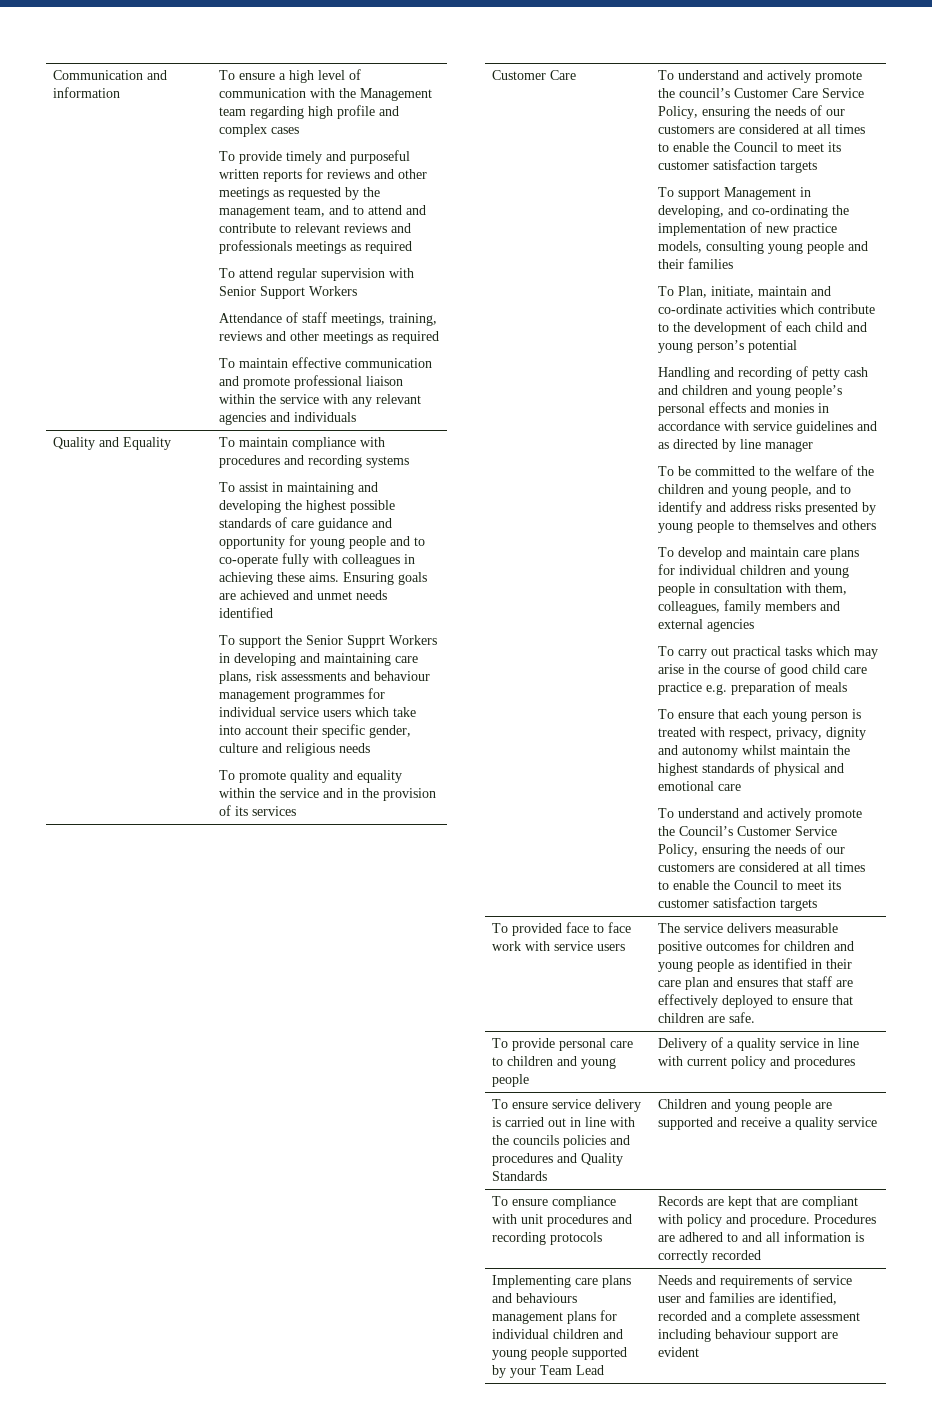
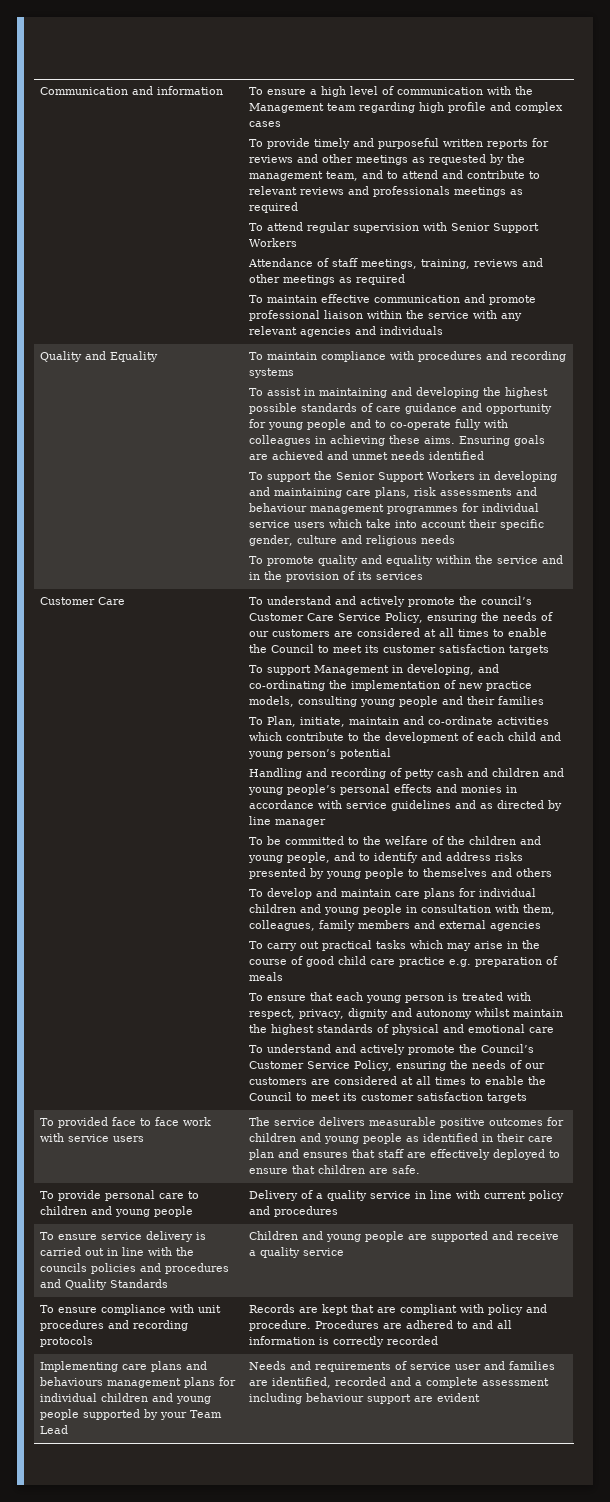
[347,635,386,648] Supprt -> [378,472,425,482] Support

